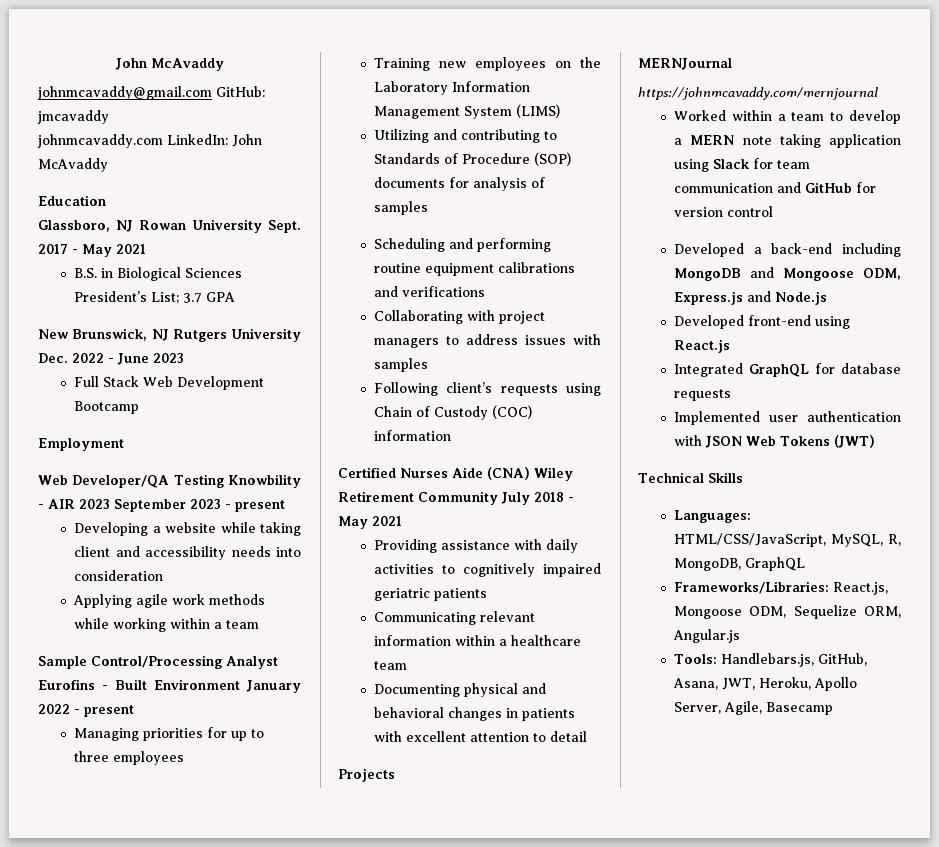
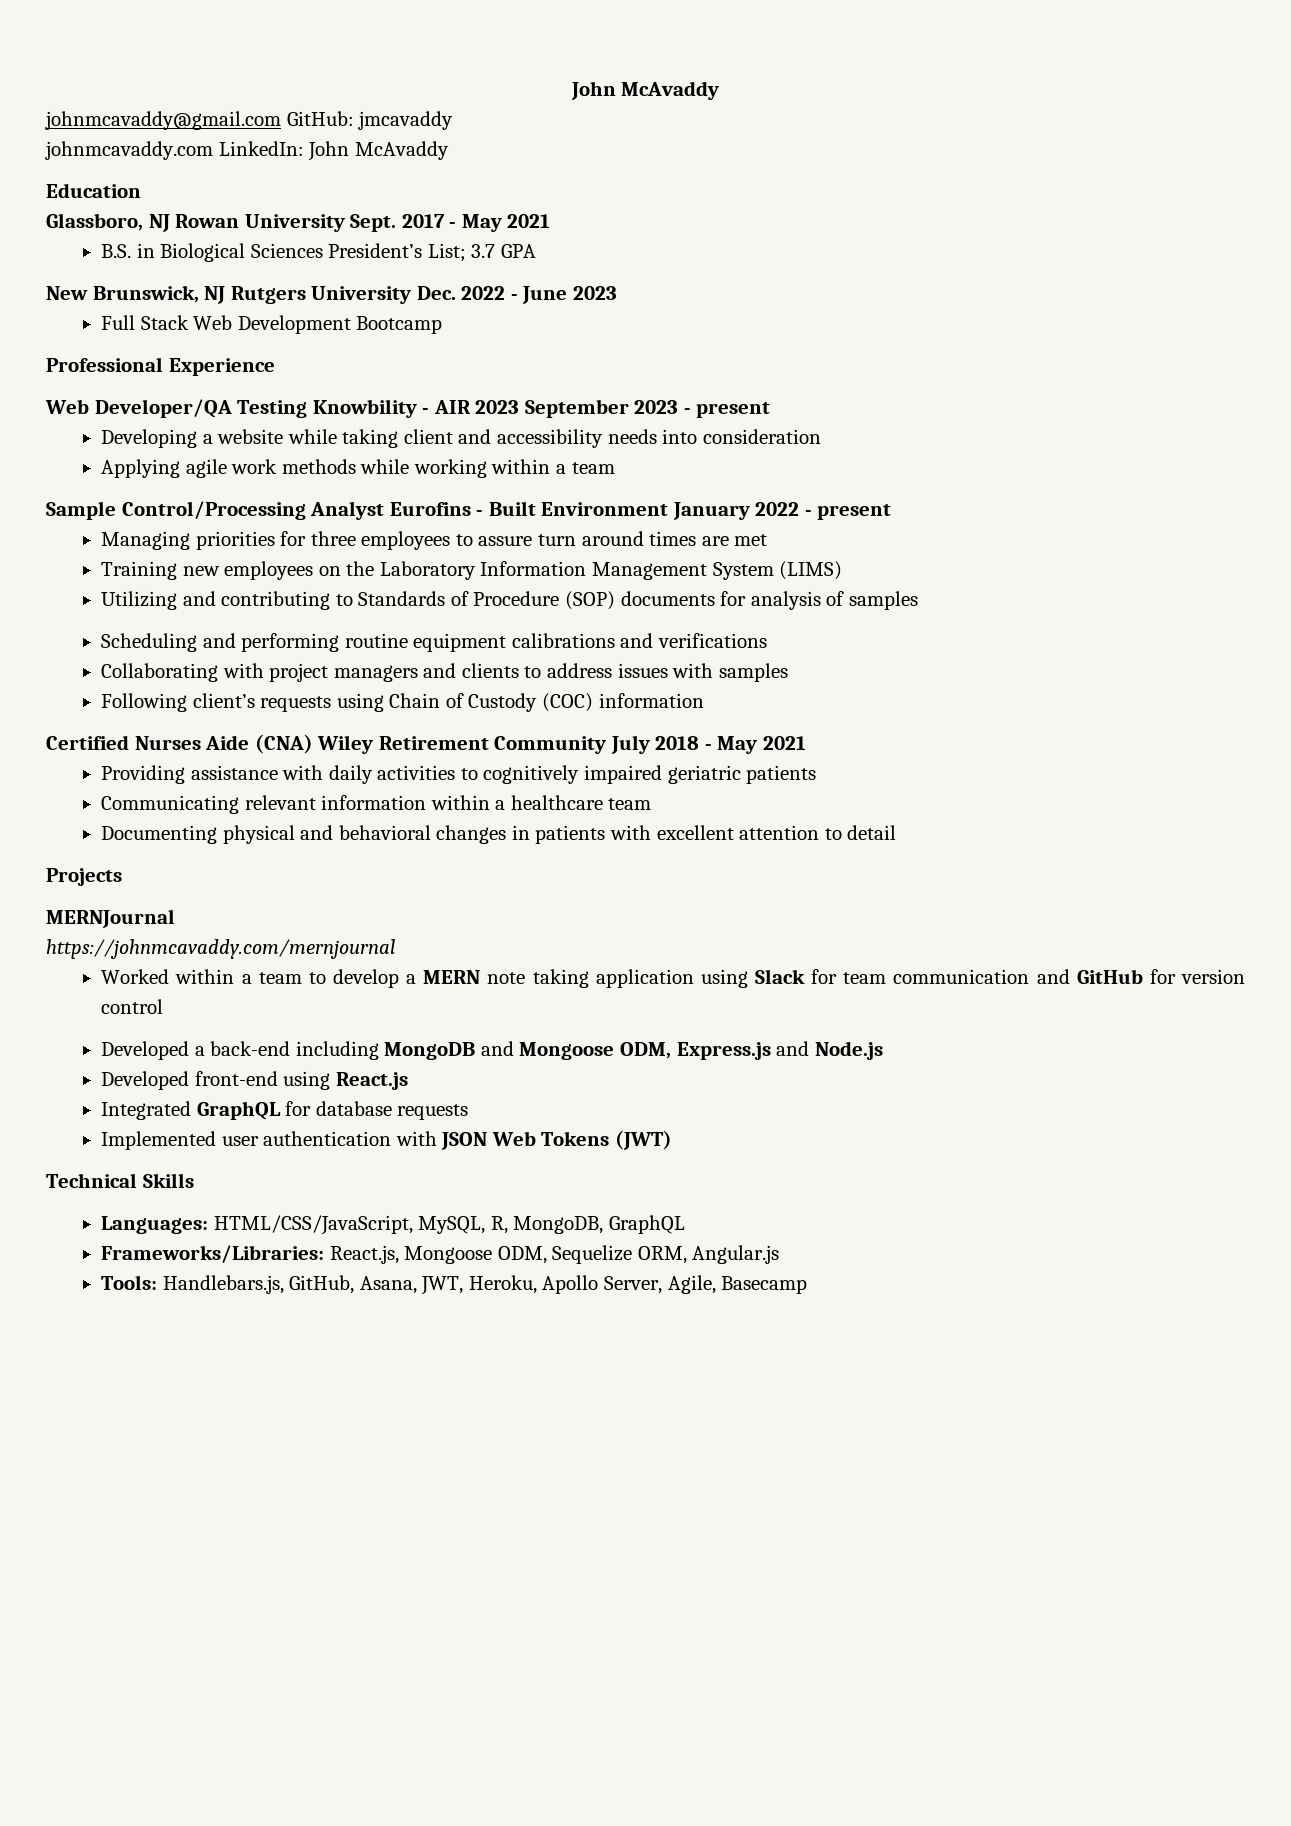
[38,438,124,451] Employment -> [46,357,275,376] Professional Experience
[231,729,265,741] up to -> (307, 538) none
(185, 758) none -> [455,531,768,546] to assure turn around times are met
(440, 343) none -> [423,663,519,678] and clients

